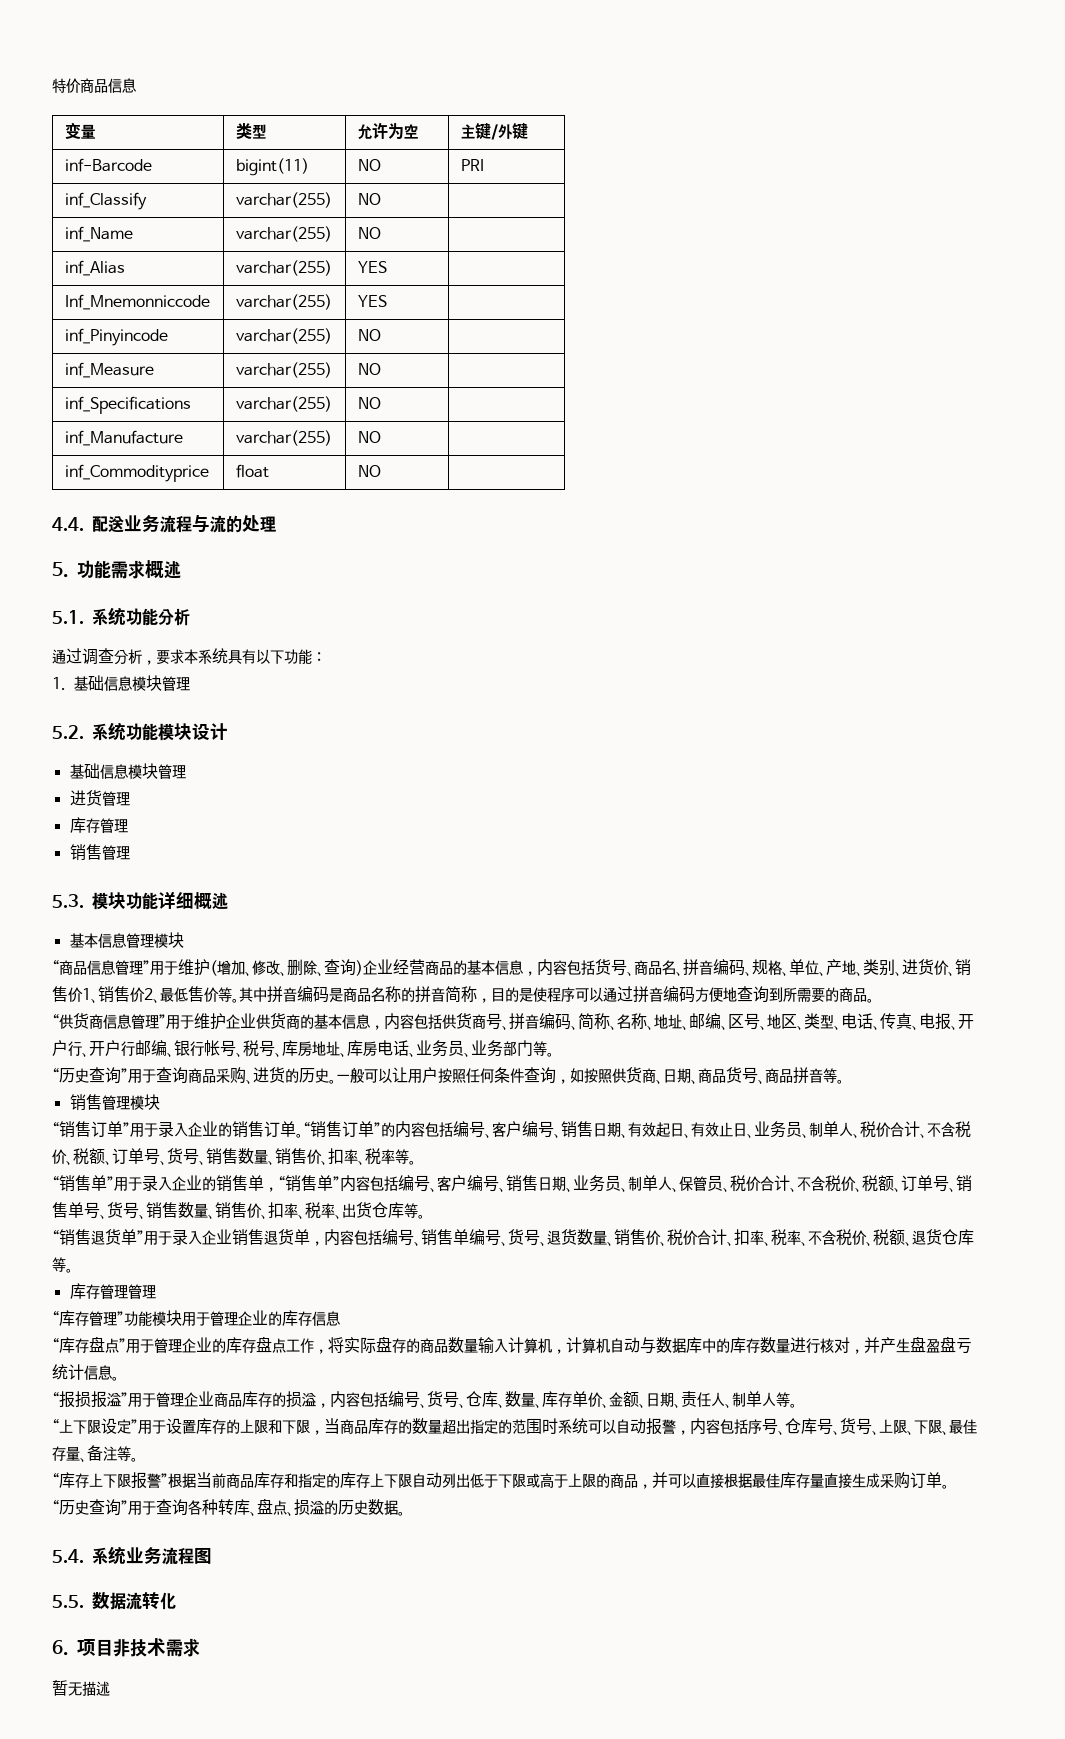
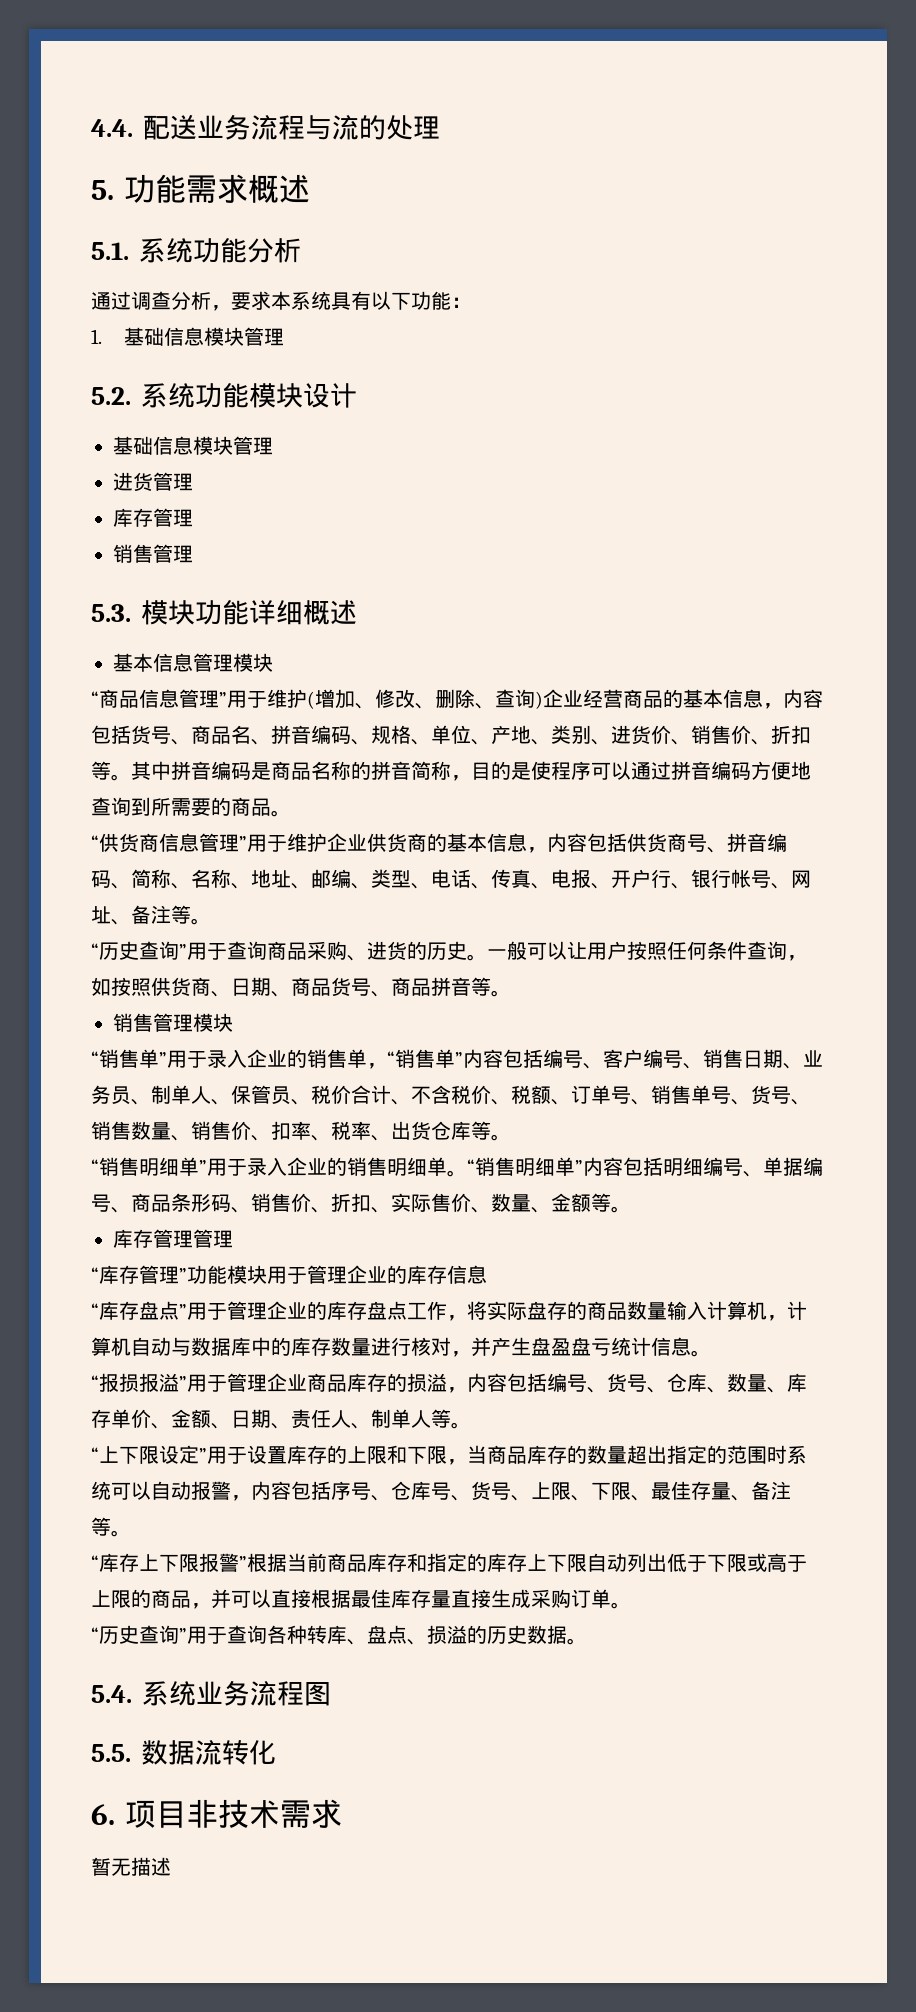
[52,78,137,93] [64,122,96,139] [235,123,266,139] [357,122,418,140] [460,123,528,140] [64,158,152,172] [235,158,309,176] [357,159,381,171] [460,159,484,171] [64,192,147,210] [235,192,332,208] [357,193,381,205] [64,226,133,242] [235,226,332,242] [357,227,381,239] [64,260,125,276] [235,260,332,276] [357,261,387,273] [64,294,210,310] [235,294,332,310] [357,295,387,307] [64,328,168,346] [235,328,332,344] [357,329,381,341] [64,362,154,378] [235,362,332,378] [357,363,381,375] [64,396,191,414] [235,396,332,412] [357,397,381,409] [64,430,183,446] [235,430,332,446] [357,431,381,443] [64,464,209,482] [235,464,269,478] [357,465,381,477] 特价商品信息 // 变量 | 类型 | 允许为空 | 主键/外键 // inf-Barcode | bigint(11) | NO | PRI // inf_Classify | varchar(255) | NO | // inf_Name | varchar(255) | NO | // inf_Alias | varchar(255) | YES | // Inf_Mnemonniccode | varchar(255) | YES | // inf_Pinyincode | varchar(255) | NO | // inf_Measure | varchar(255) | NO | // inf_Specifications | varchar(255) | NO | // inf_Manufacture | varchar(255) | NO | // inf_Commodityprice | float | NO | // -> (91, 128) none
[82,986,219,1003] 1、销售价2、最低售价 -> [751,725,811,745] 、折扣
[728,1013,804,1030] 区号、地区、 -> (371, 886) none
[89,1040,533,1057] 开户行邮编、银行帐号、税号、库房地址、库房电话、业务员、业务部门 -> [691,869,811,889] [91,905,171,925] 银行帐号、网址、备注
[52,1121,971,1138] [52,1148,416,1165] // “销售订单”用于录入企业的销售订单。“销售订单”的内容包括编号、客户编号、销售日期、有效起日、有效止日、业务员、制单人、税价合计、不含税价、税额、订单号、货号、销售数量、销售价、扣率、税率等。 -> (233, 1022) none
[91,1229,974,1246] 退货单”用于录入企业销售退货单，内容包括编号、销售单编号、货号、退货数量、销售价、税价合计、扣率、税率、不含税价、税额、退货仓库 -> [139,1157,823,1177] [91,1193,591,1213] 明细单”用于录入企业的销售明细单。“销售明细单”内容包括明细编号、单据编号、商品条形码、销售价、折扣、实际售价、数量、金额

